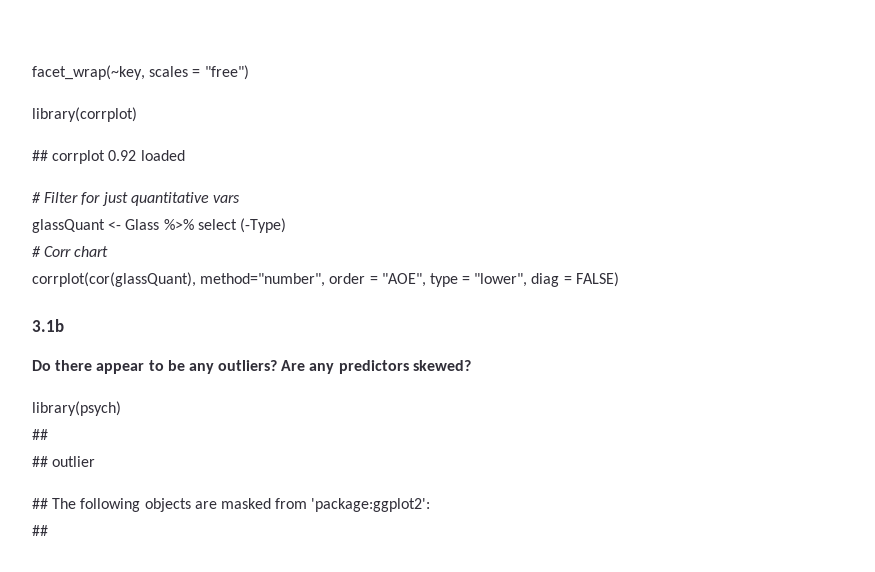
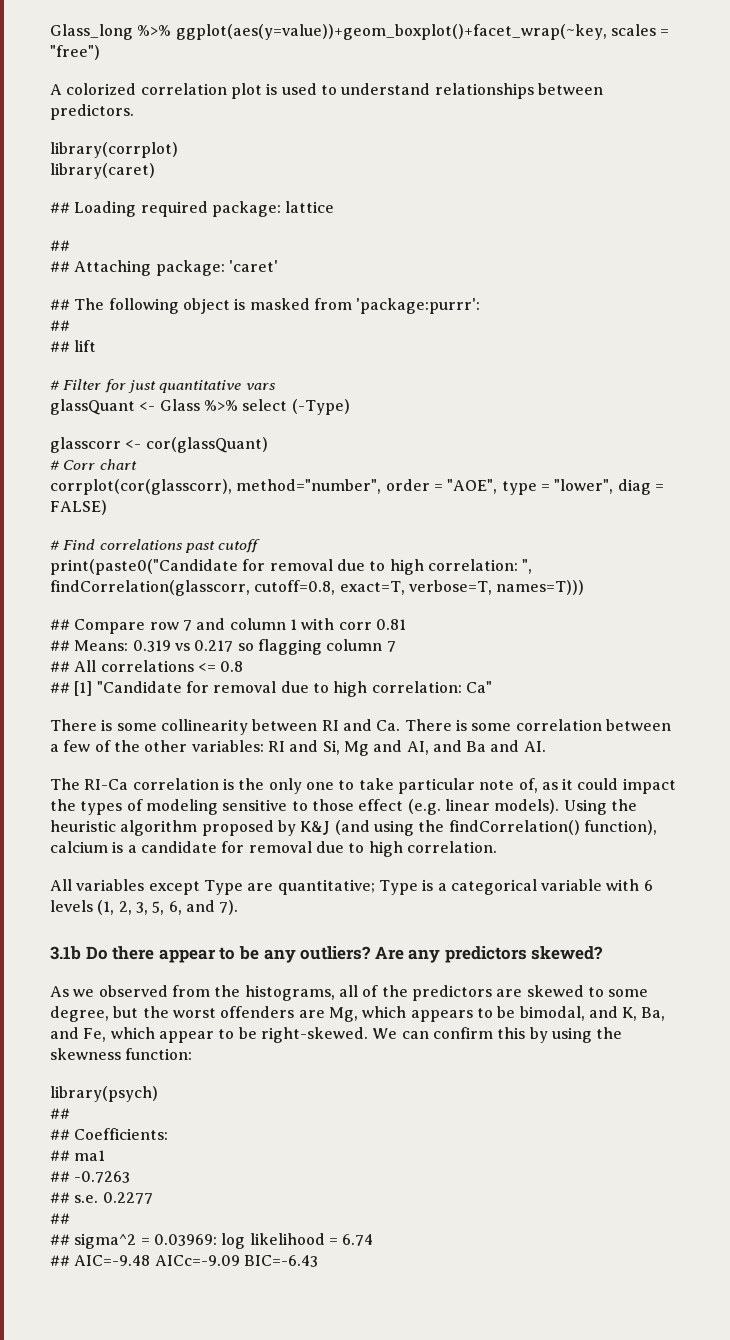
[32,65,145,80] facet_wrap(~key, -> [50,24,607,40] Glass_long %>% ggplot(aes(y=value))+geom_boxplot()+facet_wrap(~key,
(249, 72) none -> [50,83,603,99] [50,104,134,120] // A colorized correlation plot is used to understand relationships between predictors.
[32,150,185,164] // ## corrplot 0.92 loaded -> [50,163,155,179] [50,201,335,217] [50,240,70,251] [50,260,278,276] [50,298,481,314] [50,320,70,331] [50,340,97,352] // library(caret) // ## Loading required package: lattice // ## // ## Attaching package: 'caret' // ## The following object is masked from 'package:purrr': // ## // ## lift
(286, 225) none -> [50,437,268,453] // glasscorr <- cor(glassQuant)
[32,272,196,287] corrplot(cor(glassQuant), -> [50,479,232,495] corrplot(cor(glasscorr),
(619, 279) none -> [50,539,261,553] [50,559,533,575] [50,580,585,596] [50,618,406,634] [50,639,396,655] [50,660,244,672] [50,681,492,697] [50,719,671,735] [50,740,546,756] [50,778,676,794] [50,799,637,815] [50,820,657,836] [50,841,497,857] [50,879,653,895] [50,900,239,915] // # Find correlations past cutoff // print(paste0("Candidate for removal due to high correlation: ", findCorrelation(glasscorr, cutoff=0.8, exact=T, verbose=T, names=T))) // ## Compare row 7 and column 1 with corr 0.81 // ## Means: 0.319 vs 0.217 so flagging column 7 // ## All correlations <= 0.8 // ## [1] "Candidate for removal due to high correlation: Ca" // There is some collinearity between RI and Ca. There is some correlation between a few of the other variables: RI and Si, Mg and AI, and Ba and AI. // The RI-Ca correlation is the only one to take particular note of, as it could impact the types of modeling sensitive to those effect (e.g. linear models). Using the heuristic algorithm proposed by K&J (and using the findCorrelation() function), calcium is a candidate for removal due to high correlation. // All variables except Type are quantitative; Type is a categorical variable with 6 levels (1, 2, 3, 5, 6, and 7).
(64, 325) // -> (81, 953) none
(471, 365) none -> [50,985,649,1001] [50,1006,666,1022] [50,1027,623,1043] [50,1048,193,1060] // As we observed from the histograms, all of the predictors are skewed to some degree, but the worst offenders are Mg, which appears to be bimodal, and K, Ba, and Fe, which appear to be right-skewed. We can confirm this by using the skewness function:
[52,456,96,467] [32,498,431,512] [32,525,48,536] outlier // ## The following objects are masked from 'package:ggplot2': // ## -> [74,1128,169,1140] [50,1150,106,1161] [50,1171,131,1183] [50,1192,153,1204] [50,1213,70,1224] [50,1233,374,1249] [50,1255,318,1267] Coefficients: // ## ma1 // ## -0.7263 // ## s.e. 0.2277 // ## // ## sigma^2 = 0.03969: log likelihood = 6.74 // ## AIC=-9.48 AICc=-9.09 BIC=-6.43

